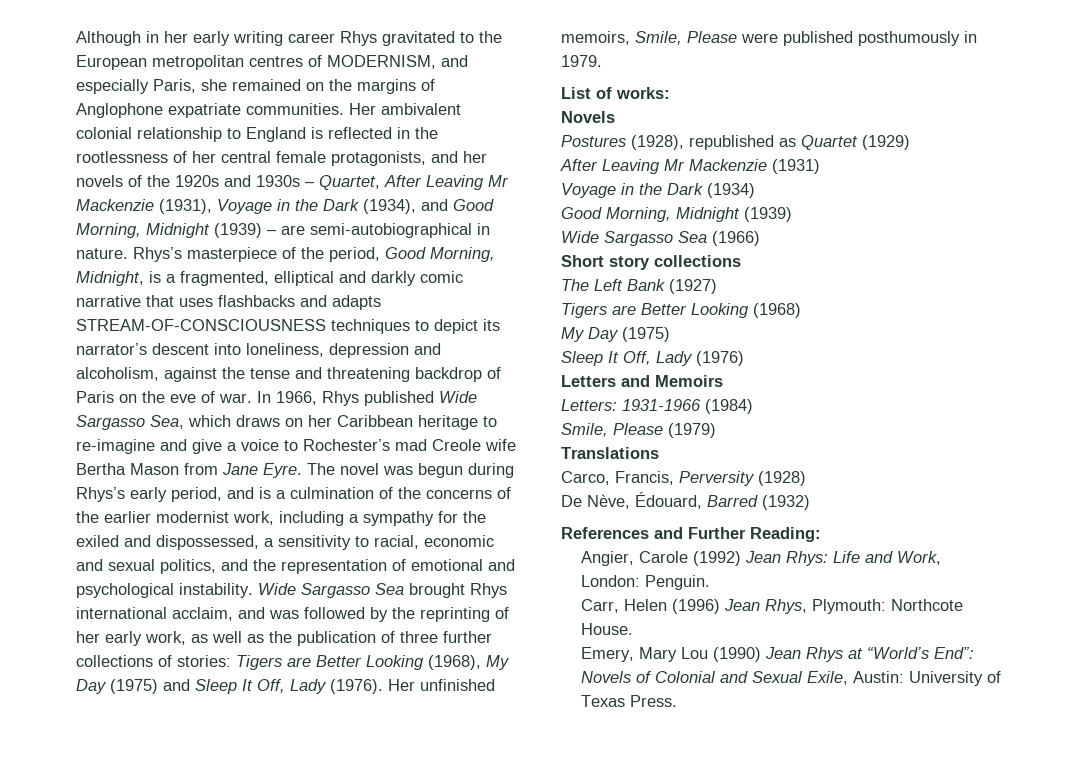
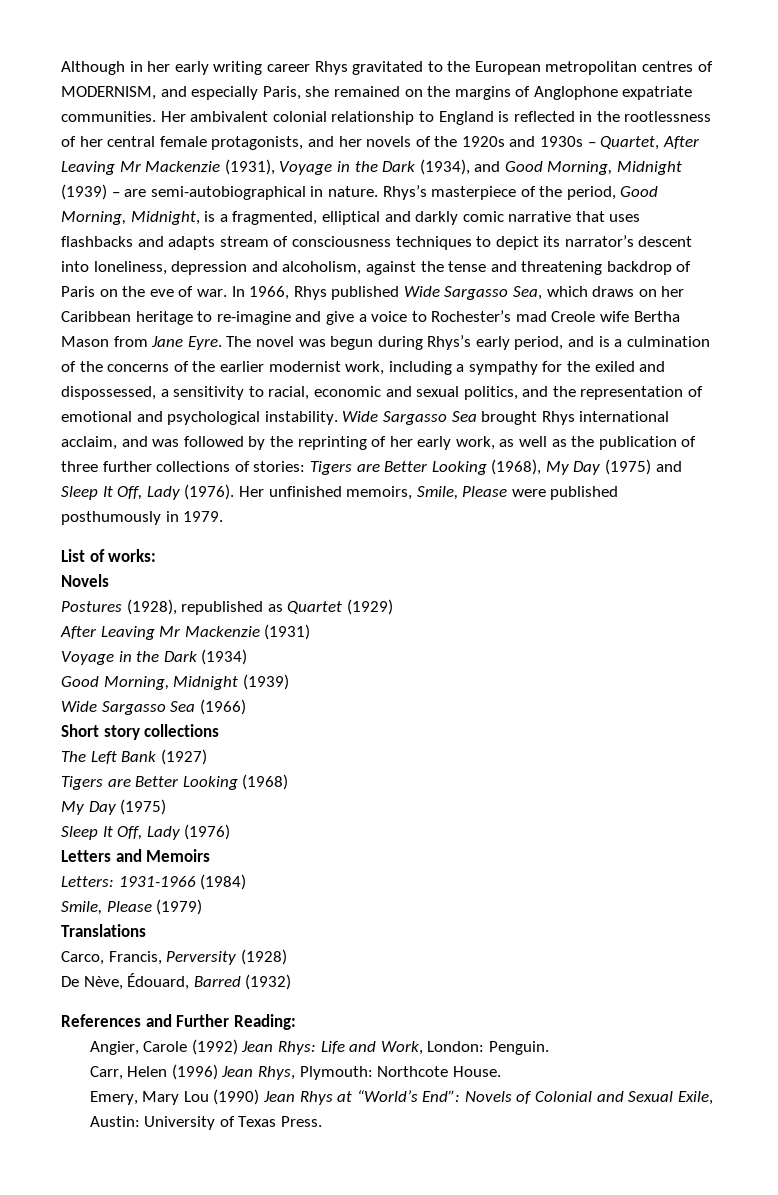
[76,319,326,331] STREAM-OF-CONSCIOUSNESS -> [219,236,391,247] stream of consciousness

